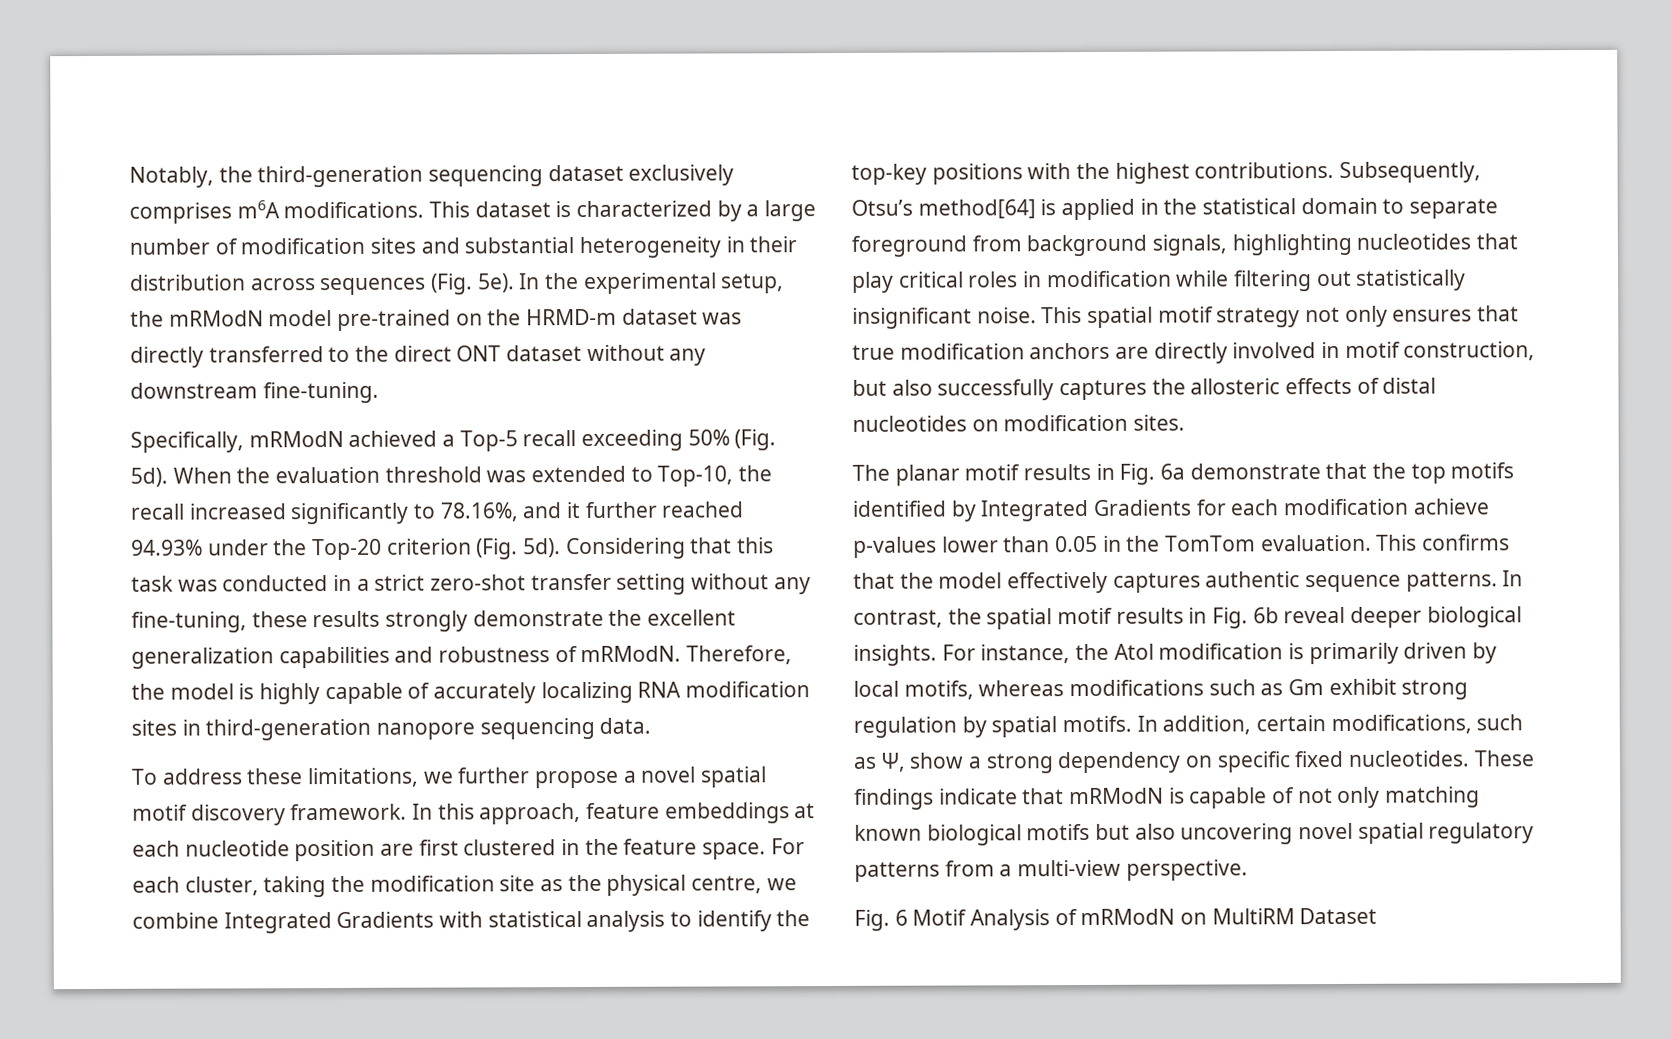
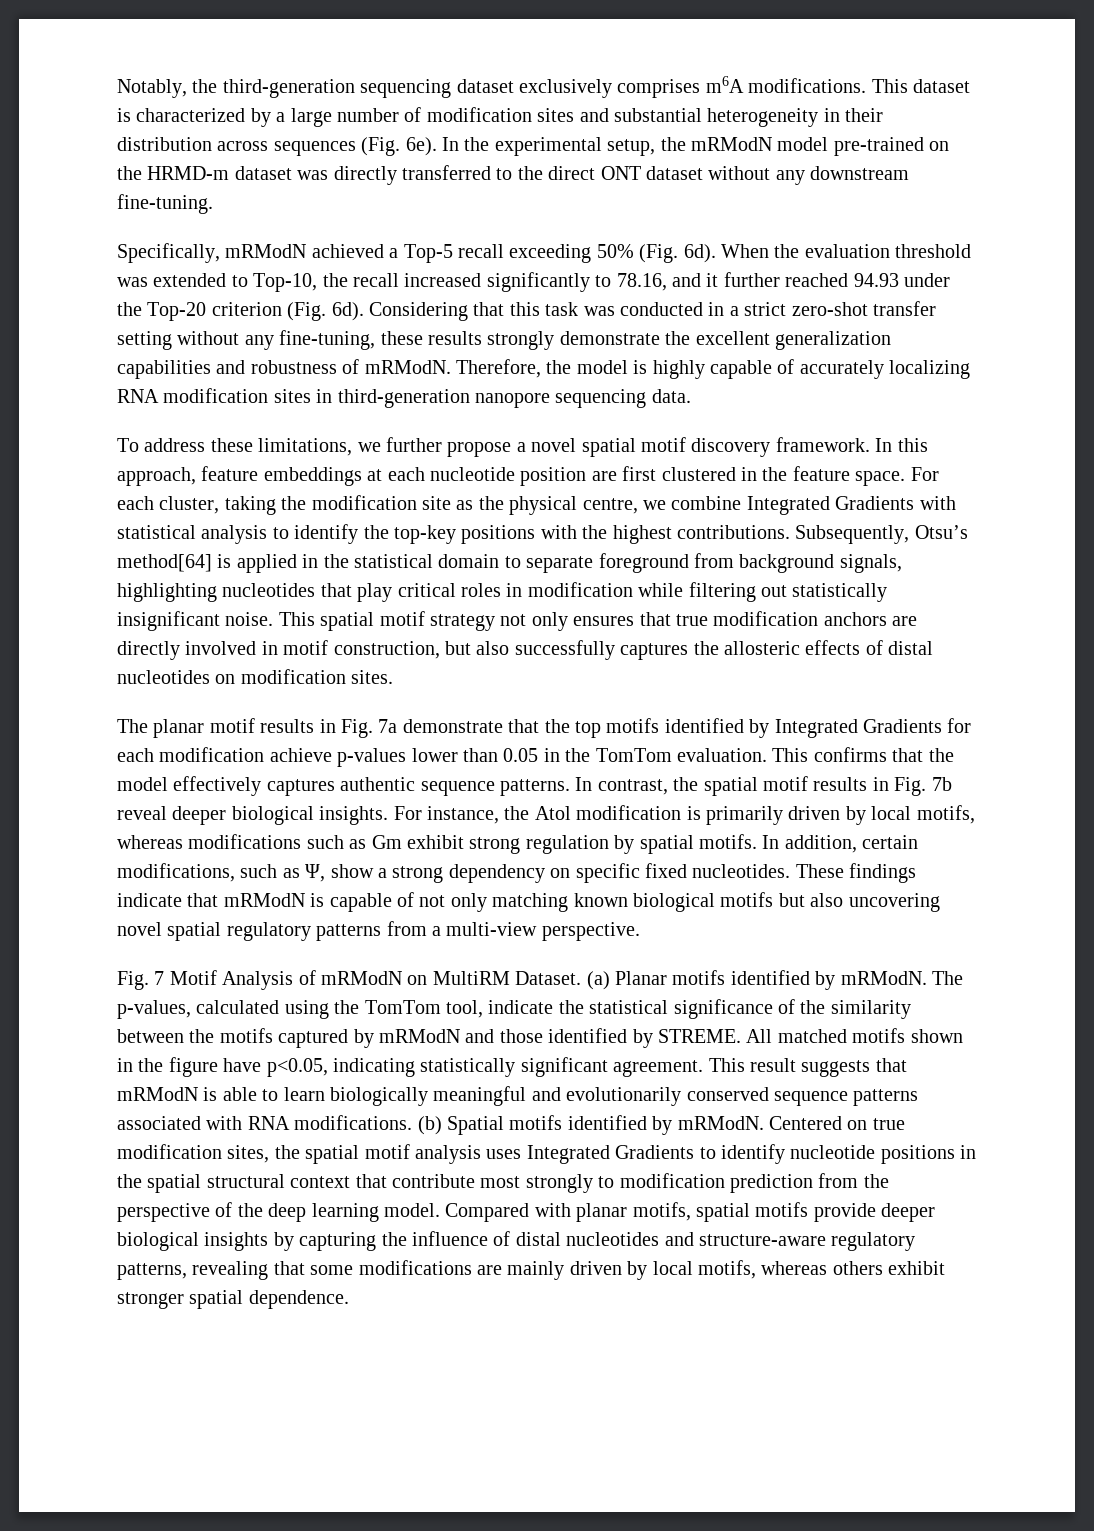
[477,273,515,293] 5e). -> [405,137,437,156] 6e).
[130,467,168,487] 5d). -> [683,244,716,263] 6d).
[439,502,519,522] 78.16%, -> [616,273,667,291] 78.16,
[131,539,203,556] 94.93% -> [853,273,899,287] 94.93
[523,538,562,558] 5d). -> [331,302,364,321] 6d).
[1160,463,1186,480] 6a -> [378,719,398,733] 7a
[1252,607,1279,624] 6b -> [931,777,952,791] 7b
[894,909,908,926] 6 -> [154,971,165,985] 7
[1299,907,1378,925] Dataset -> [515,970,963,990] [117,999,911,1019] [117,1028,963,1048] [117,1057,907,1077] [117,1086,919,1106] [117,1115,905,1135] [117,1144,977,1164] [117,1173,889,1193] [117,1202,936,1222] [117,1231,916,1251] [117,1260,946,1280] [117,1290,349,1309] Dataset. (a) Planar motifs identified by mRModN. The p-values, calculated using the TomTom tool, indicate the statistical significance of the similarity between the motifs captured by mRModN and those identified by STREME. All matched motifs shown in the figure have p<0.05, indicating statistically significant agreement. This result suggests that mRModN is able to learn biologically meaningful and evolutionarily conserved sequence patterns associated with RNA modifications. (b) Spatial motifs identified by mRModN. Centered on true modification sites, the spatial motif analysis uses Integrated Gradients to identify nucleotide positions in the spatial structural context that contribute most strongly to modification prediction from the perspective of the deep learning model. Compared with planar motifs, spatial motifs provide deeper biological insights by capturing the influence of distal nucleotides and structure-aware regulatory patterns, revealing that some modifications are mainly driven by local motifs, whereas others exhibit stronger spatial dependence.

